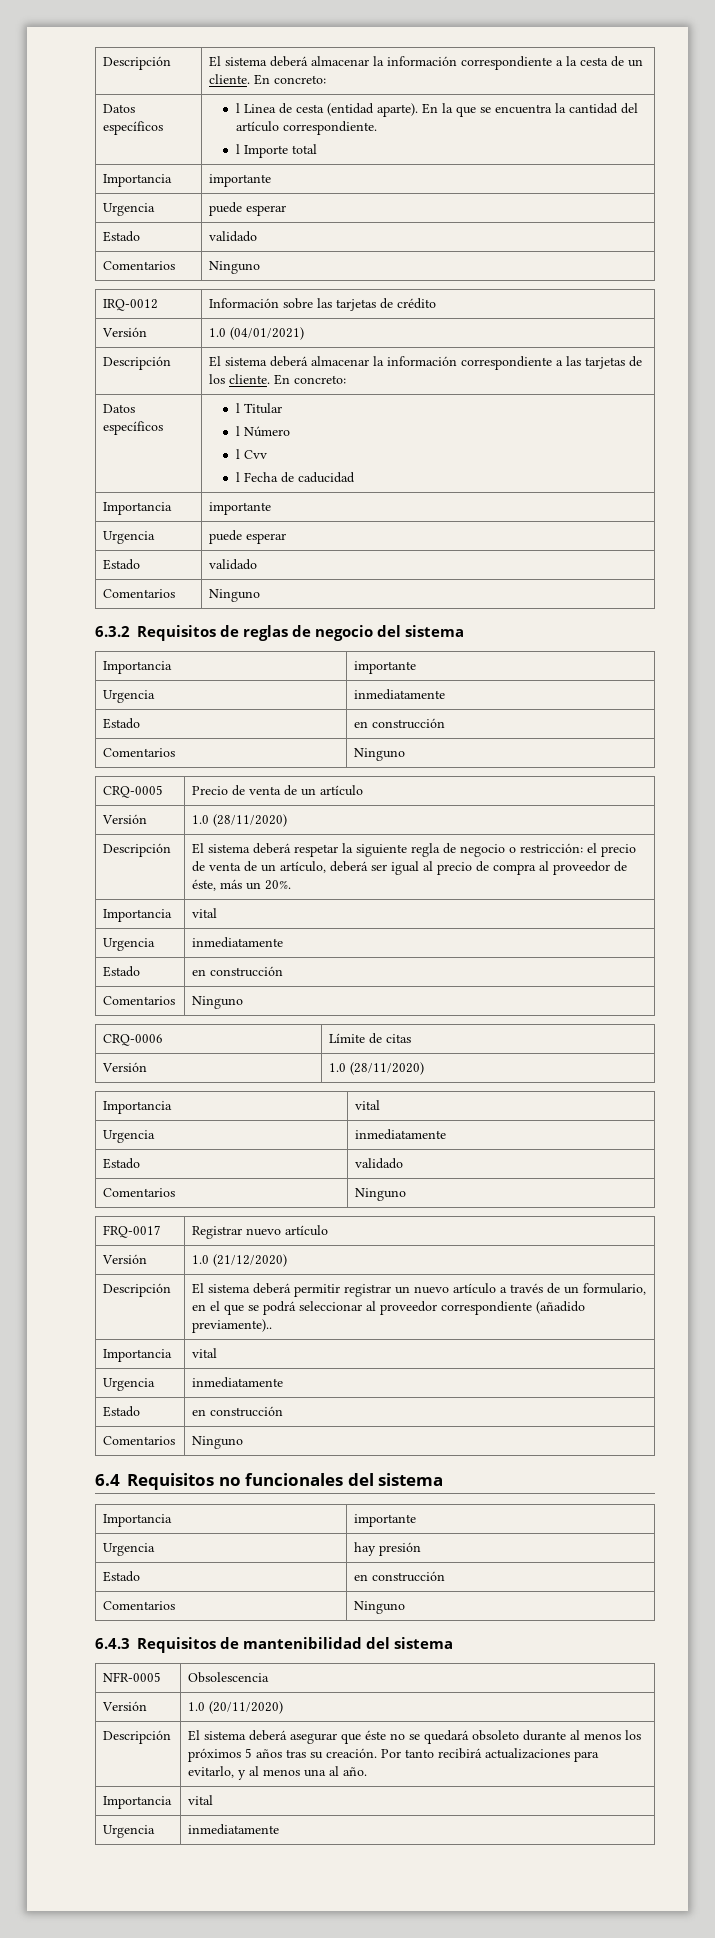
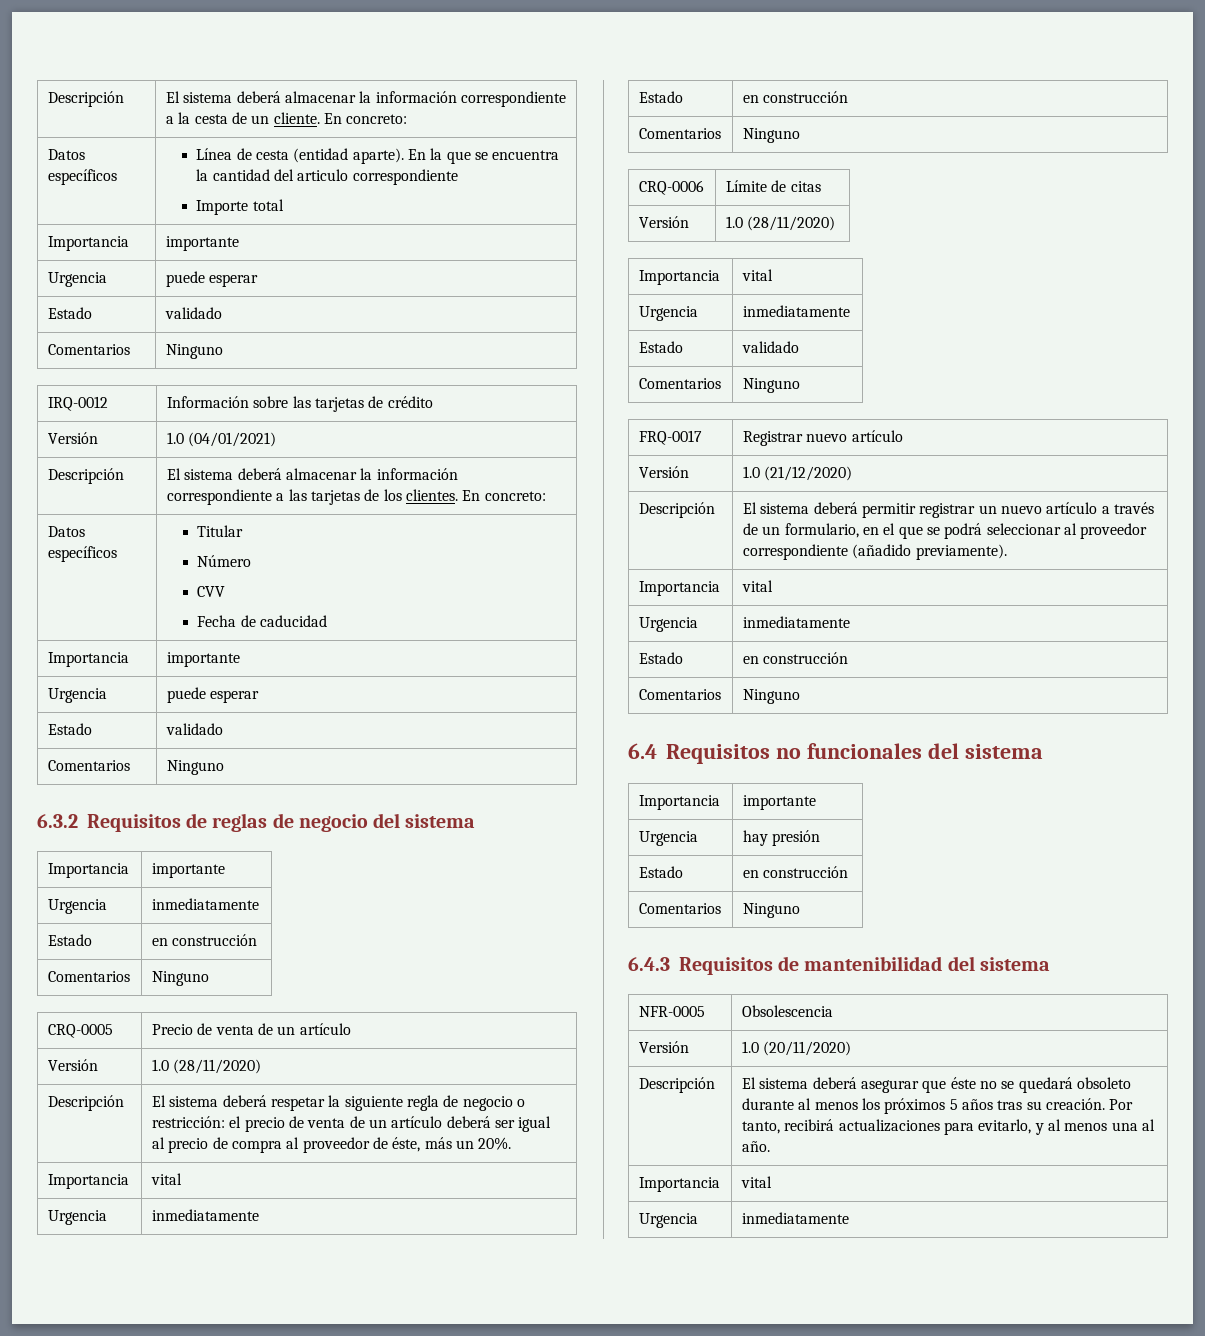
[235,103,276,113] l Linea -> [196,148,233,160] Línea
[235,121,377,135] [235,144,240,154] artículo correspondiente. // l -> [297,169,458,185] articulo correspondiente //
[229,374,347,385] [103,404,136,413] [103,421,164,435] [235,403,240,413] cliente. En concreto: // Datos específicos | l -> [405,489,546,501] [47,526,85,537] [47,546,117,562] clientes. En concreto: // Datos específicos |
[235,426,240,436] l -> (244, 531) none
[235,449,267,459] [235,472,240,482] l Cvv // l -> [197,586,226,597] CVV //
[280,861,327,873] artículo, -> [391,1116,443,1128] artículo
[192,1319,273,1333] previamente).. -> [915,544,1007,560] previamente).
[405,1749,435,1758] tanto -> [741,1121,780,1134] tanto,

